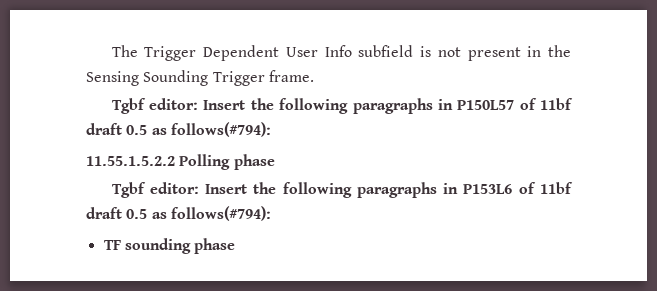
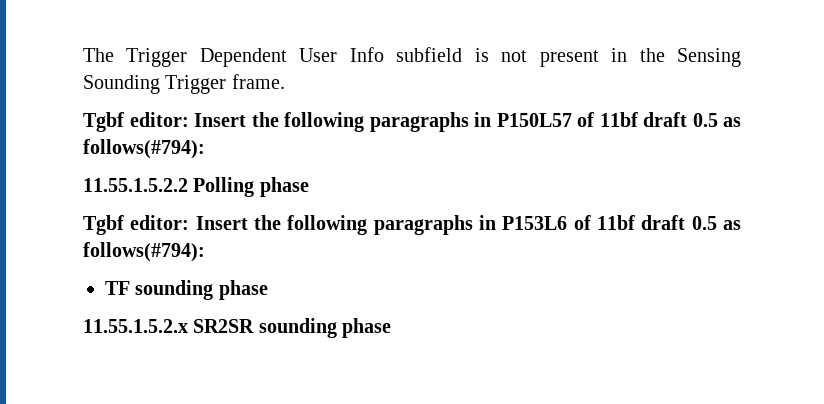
(236, 246) none -> [83,318,392,338] // 11.55.1.5.2.x SR2SR sounding phase

